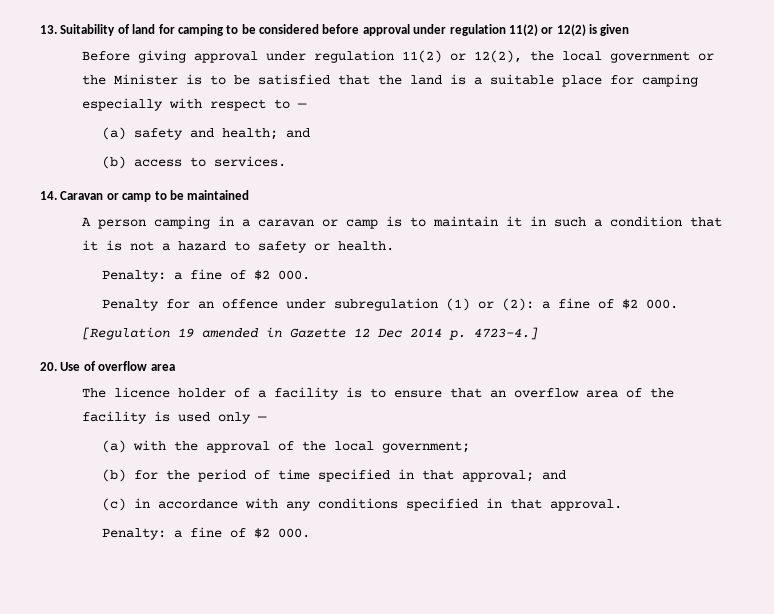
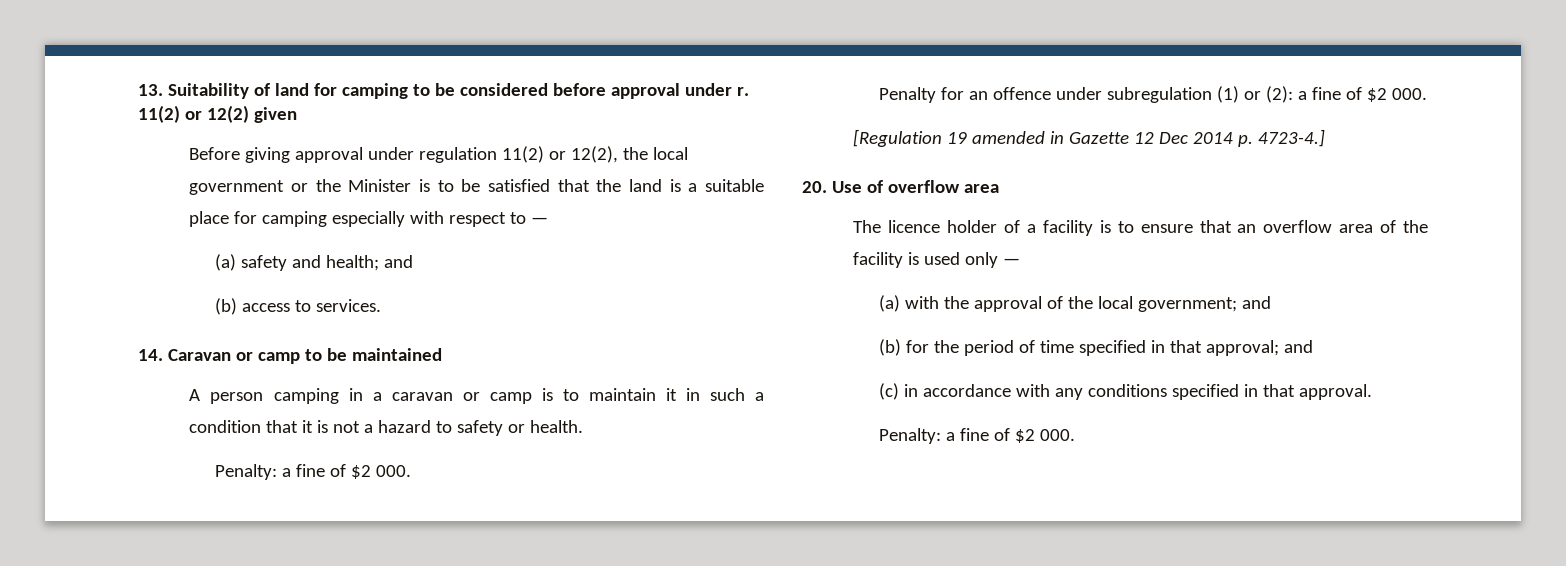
[449,24,506,36] regulation -> [736,87,749,96] r.
[589,24,597,34] is -> (249, 114) none
(471, 447) none -> [1242,296,1272,309] and

